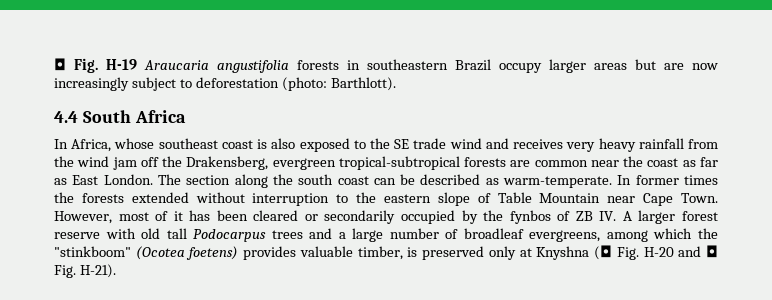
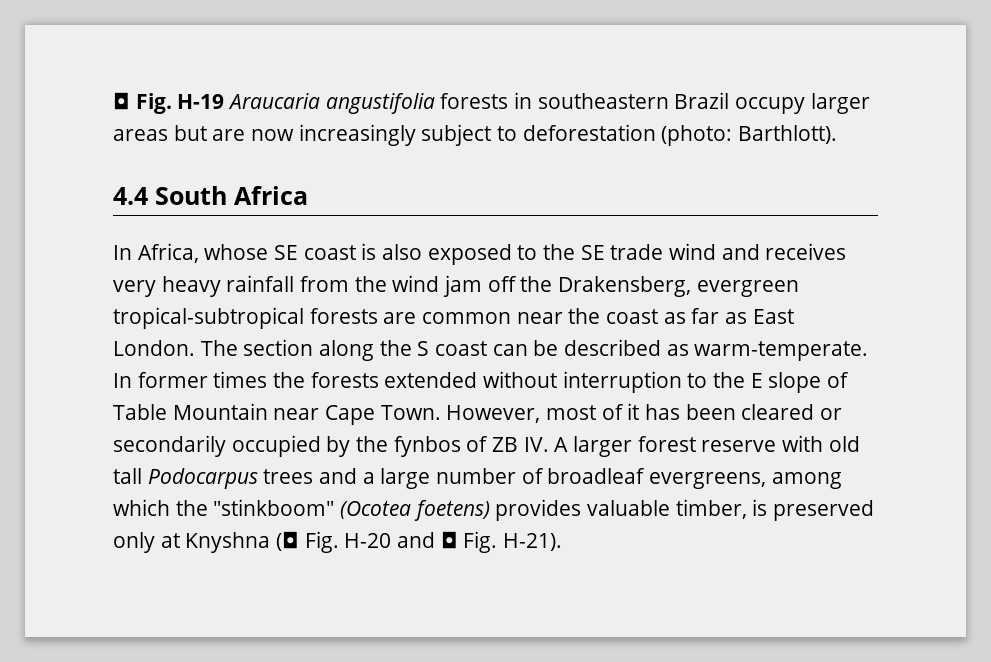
[158,138,218,149] southeast -> [274,245,299,260] SE
[298,174,334,185] south -> [417,341,430,356] S
[384,194,432,203] eastern -> [750,373,763,388] E

